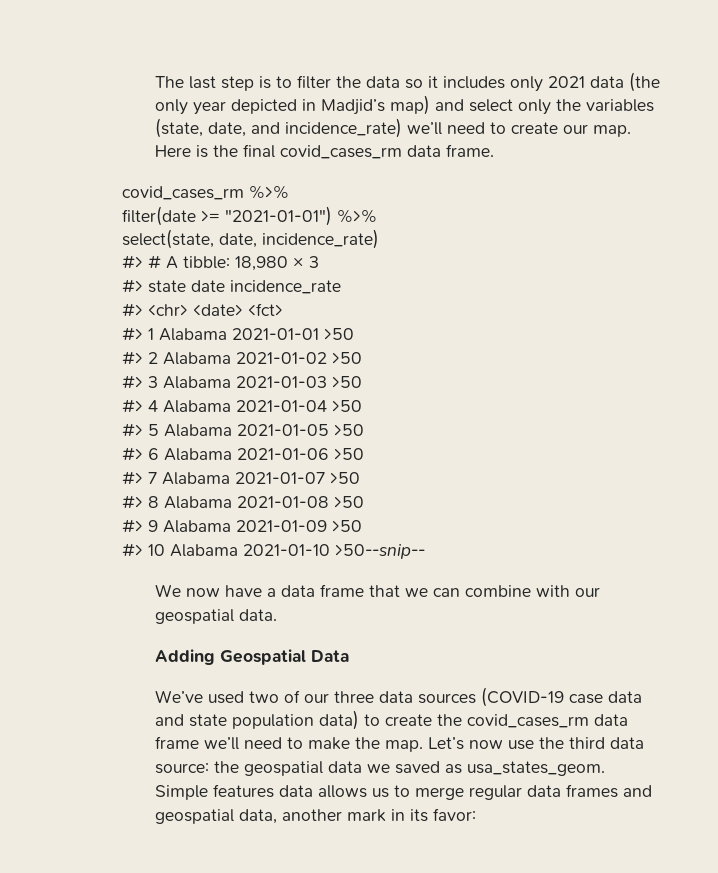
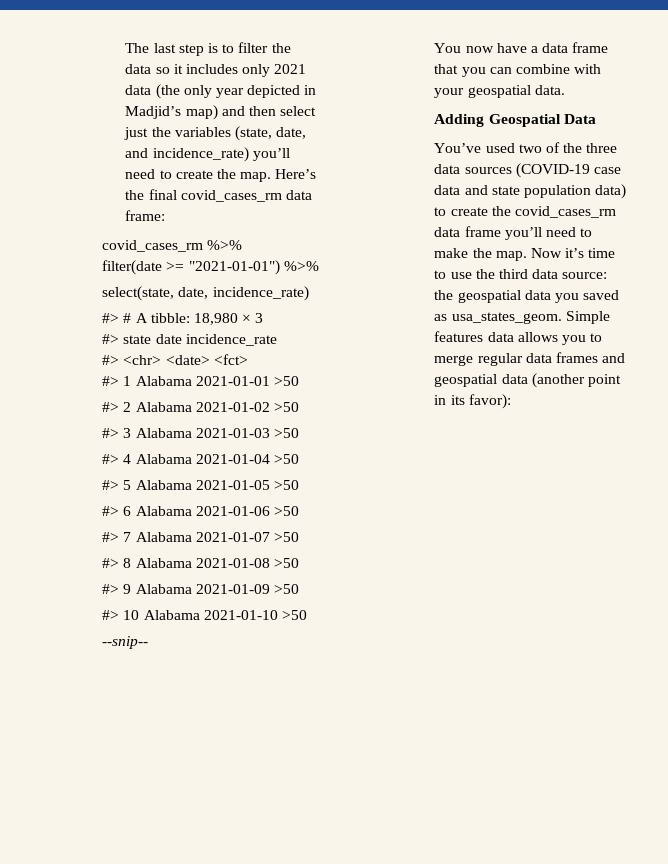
[468,99,551,115] select only -> [248,106,317,116] [124,127,149,140] then select just
[406,122,442,135] we’ll -> [252,148,290,161] you’ll
[562,124,631,137] [154,145,208,158] our map. Here is -> [216,169,317,182] the map. Here’s
[445,144,494,157] frame. -> [125,210,166,221] frame:
[335,544,426,559] [154,584,181,597] >50--snip-- // We -> [282,610,308,620] [102,636,149,649] [434,43,462,53] >50 // --snip-- // You
[404,588,428,597] we -> [461,67,486,77] you
[574,587,600,597] our -> [434,88,465,98] your
[154,690,203,703] We’ve -> [434,143,482,153] You’ve
[303,693,329,703] our -> [563,143,583,153] the
[203,737,239,750] we’ll -> [504,227,542,240] you’ll
[427,737,503,750] Let’s now -> [530,248,616,258] [434,270,447,279] Now it’s time to
[366,764,390,773] we -> [554,293,579,303] you
[371,788,389,798] us -> [561,335,586,345] you
[238,809,386,824] data, another mark -> [501,373,621,388] data (another point
[432,808,476,821] favor: -> [468,394,511,409] favor):

